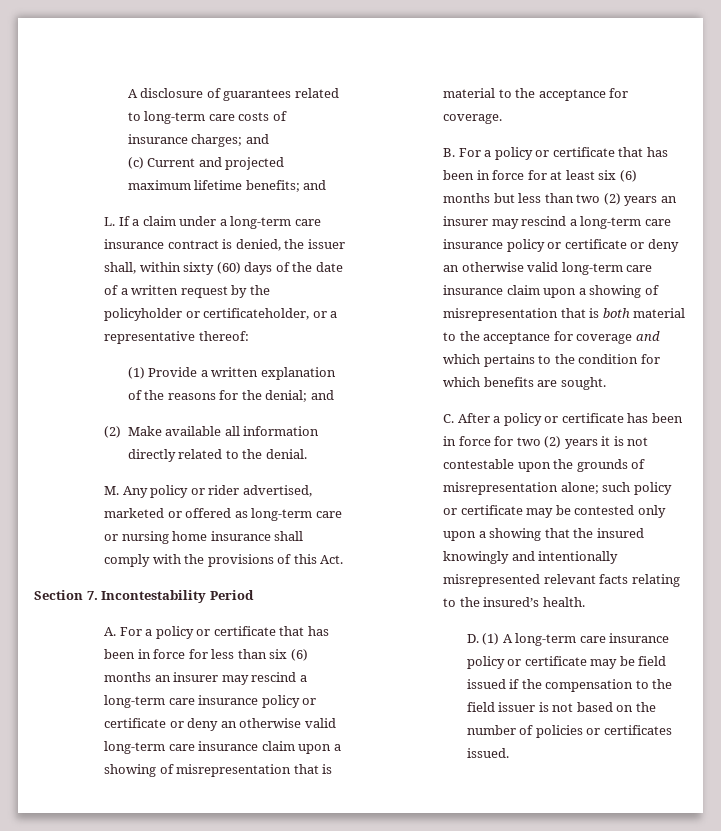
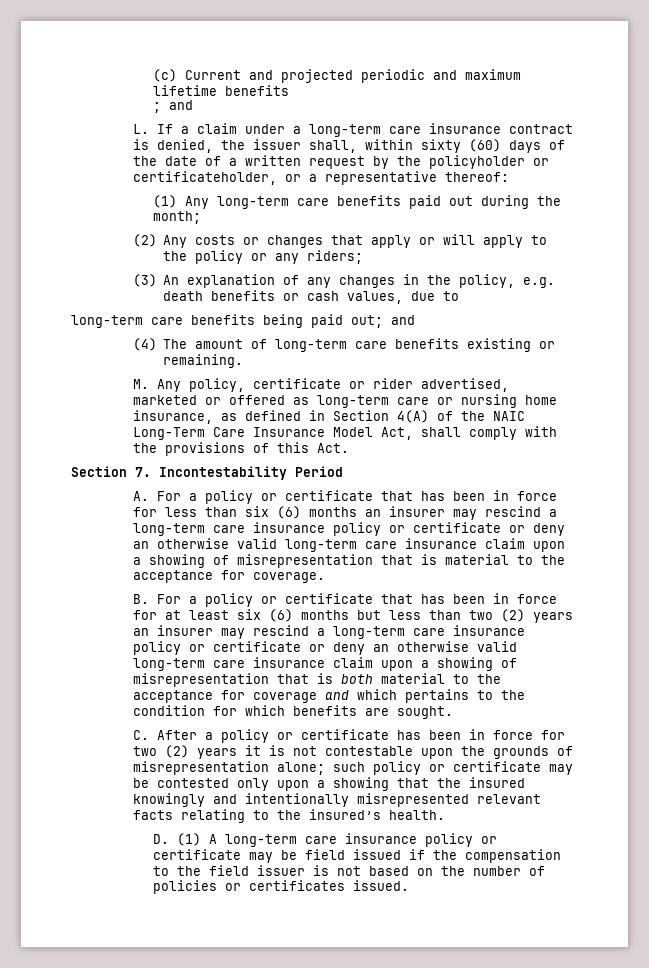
[127,88,339,101] [127,111,287,124] [127,134,269,147] [127,157,285,170] [127,180,300,192] A disclosure of guarantees related to long-term care costs of insurance charges; and // (c) Current and projected maximum lifetime benefits; -> [153,69,522,83] [153,85,290,96] [153,102,162,113] (c) Current and projected periodic and maximum lifetime benefits // ;
[148,367,336,380] [127,390,334,402] [104,426,320,438] [127,449,307,462] Provide a written explanation of the reasons for the denial; and // (2) Make available all information directly related to the denial. -> [185,195,562,209] [153,211,202,224] [132,234,547,248] [162,250,363,264] [132,274,555,288] [162,290,459,304] [71,314,415,328] [132,338,555,352] [162,354,243,368] Any long-term care benefits paid out during the month; // (2) Any costs or changes that apply or will apply to the policy or any riders; // (3) An explanation of any changes in the policy, e.g. death benefits or cash values, due to // long-term care benefits being paid out; and // (4) The amount of long-term care benefits existing or remaining.
[150,485,189,498] policy -> [188,378,341,392] policy, certificate
[210,531,271,541] insurance -> [132,410,525,424] [132,427,413,440] insurance, as defined in Section 4(A) of the NAIC Long-Term Care Insurance Model Act,

